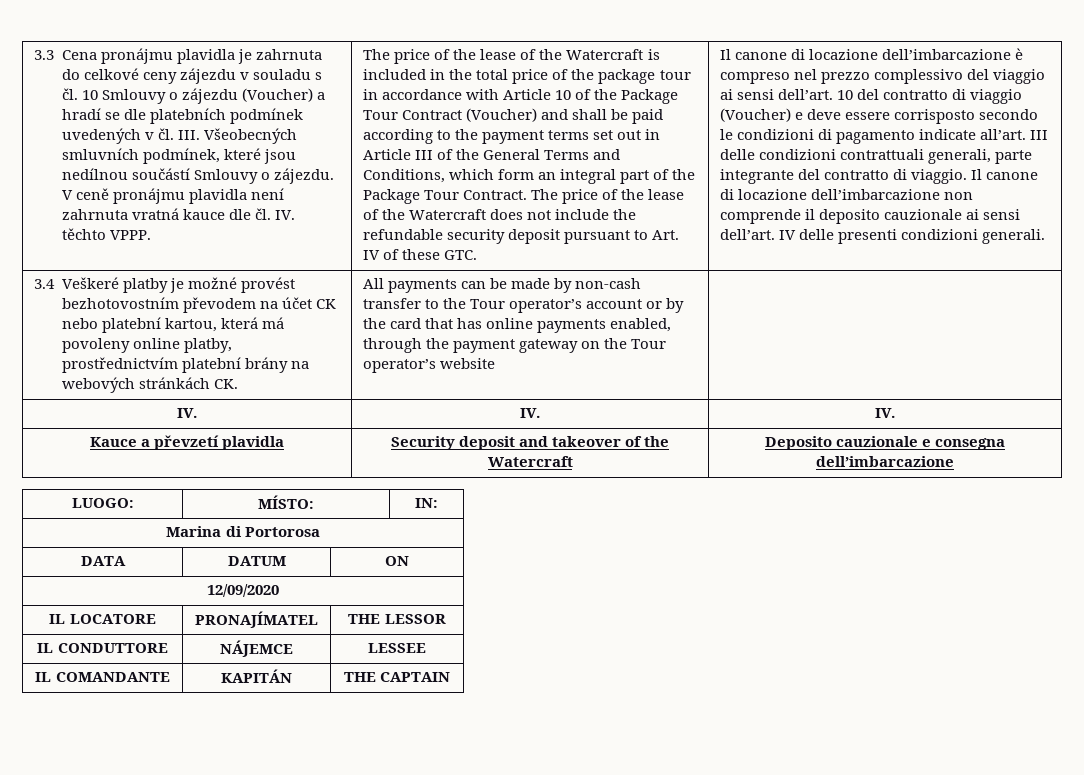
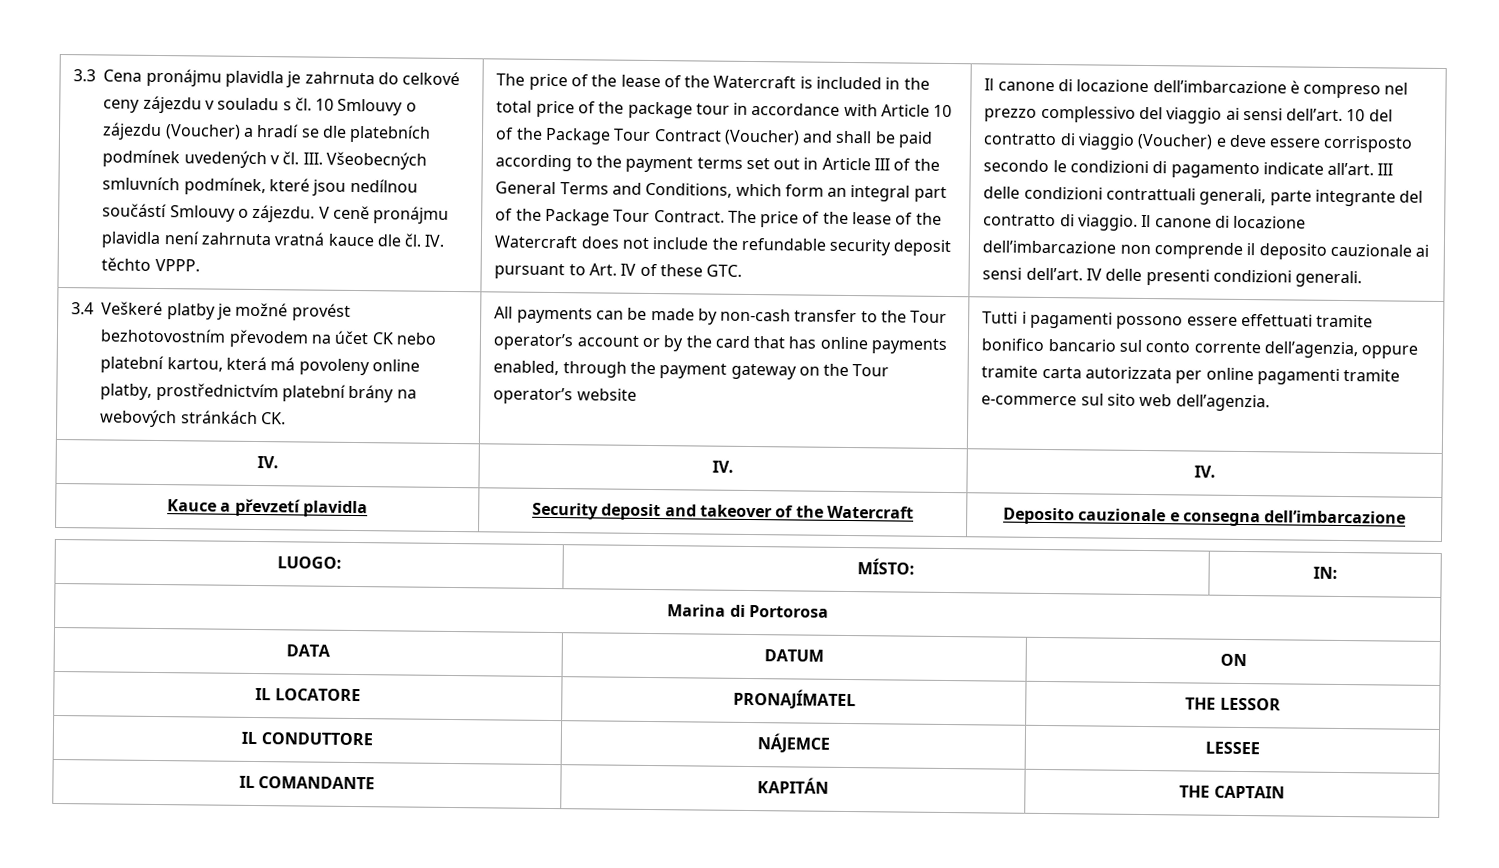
(496, 363) none -> [982,311,1374,330] [981,338,1419,359] [981,365,1401,385] [981,393,1270,412] Tutti i pagamenti possono essere effettuati tramite bonifico bancario sul conto corrente dell’agenzia, oppure tramite carta autorizzata per online pagamenti tramite e-commerce sul sito web dell’agenzia.
[207,584,279,597] // 12/09/2020 -> (1247, 660) none

